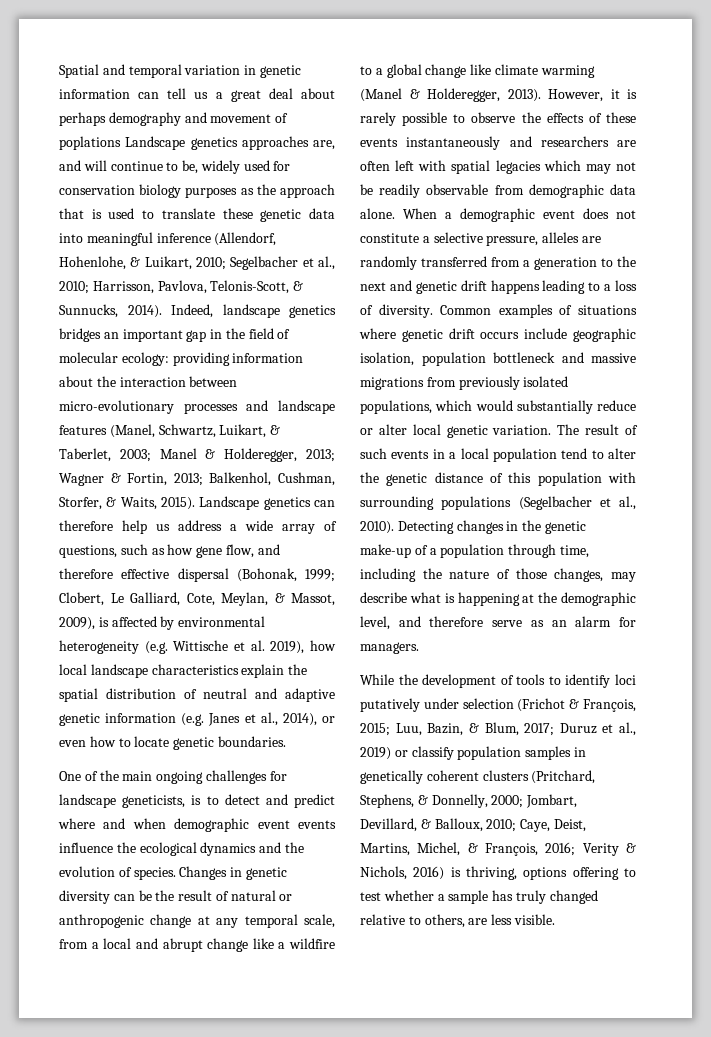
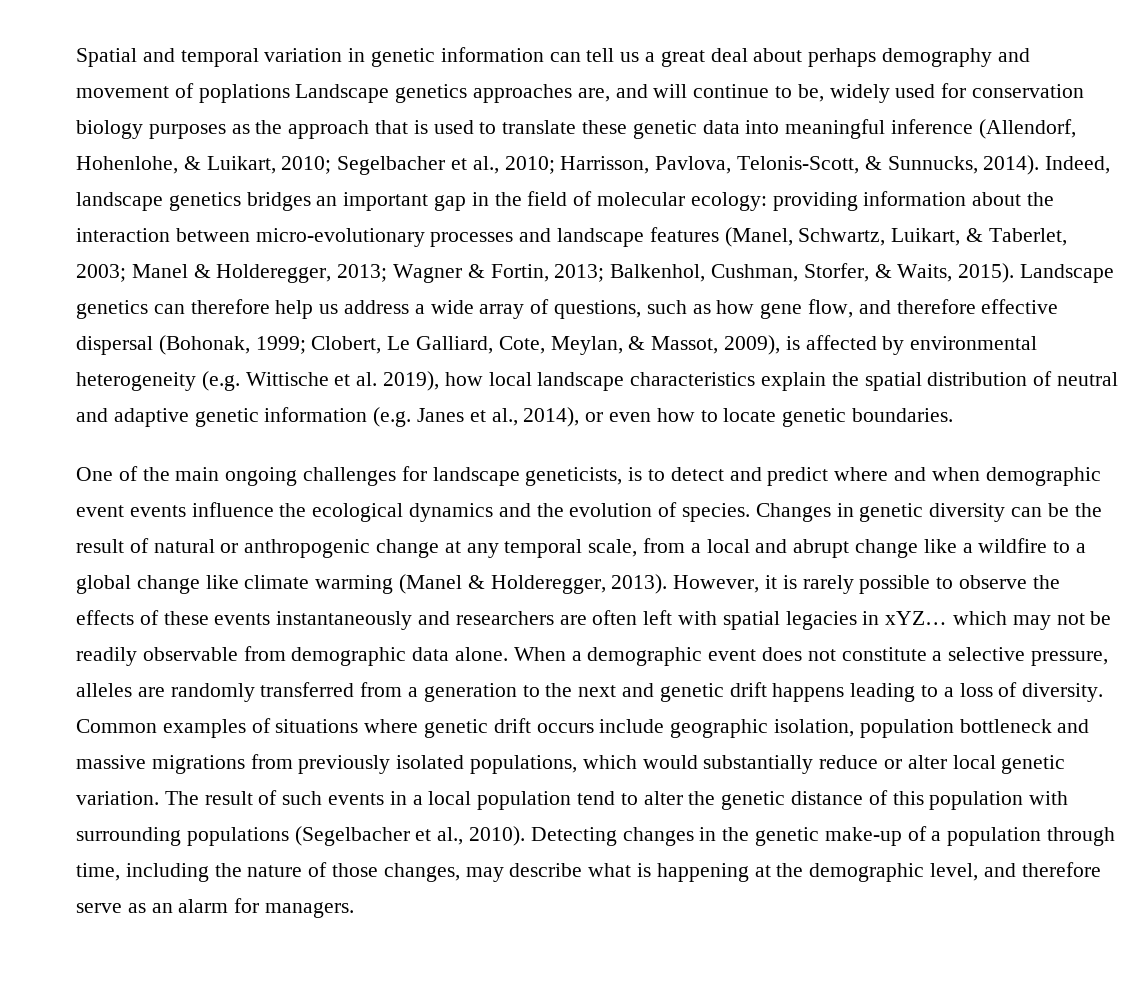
(541, 167) none -> [862,611,948,625] in xYZ…
[360,674,636,688] [360,698,636,712] [360,722,636,736] [360,746,586,760] [360,770,596,784] [360,794,578,808] [360,818,586,832] [360,842,636,856] [360,866,636,880] [360,890,598,904] [360,914,555,928] // While the development of tools to identify loci putatively under selection (Frichot & François, 2015; Luu, Bazin, & Blum, 2017; Duruz et al., 2019) or classify population samples in genetically coherent clusters (Pritchard, Stephens, & Donnelly, 2000; Jombart, Devillard, & Balloux, 2010; Caye, Deist, Martins, Michel, & François, 2016; Verity & Nichols, 2016) is thriving, options offering to test whether a sample has truly changed relative to others, are less visible. -> (355, 910) none

